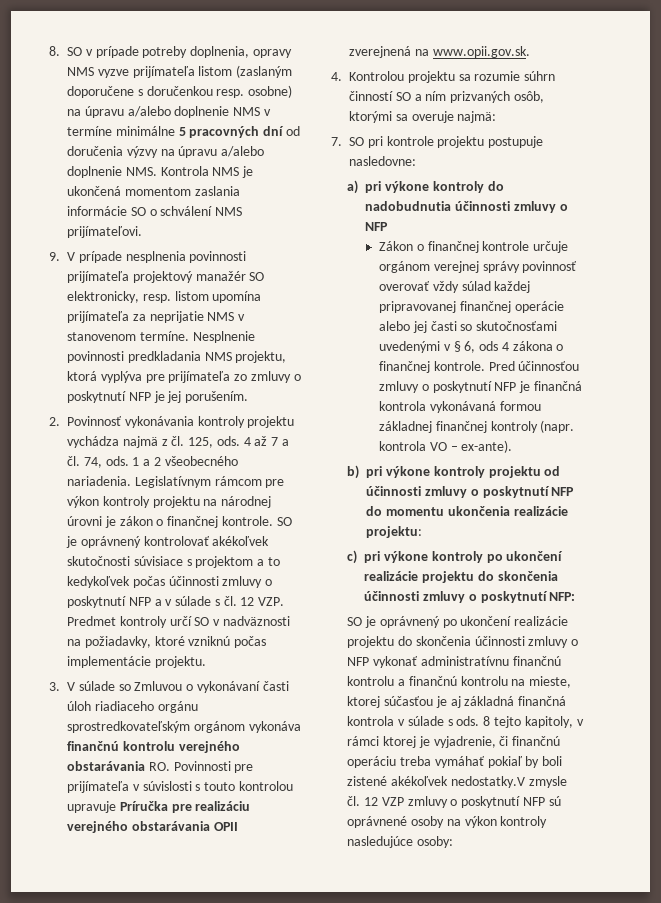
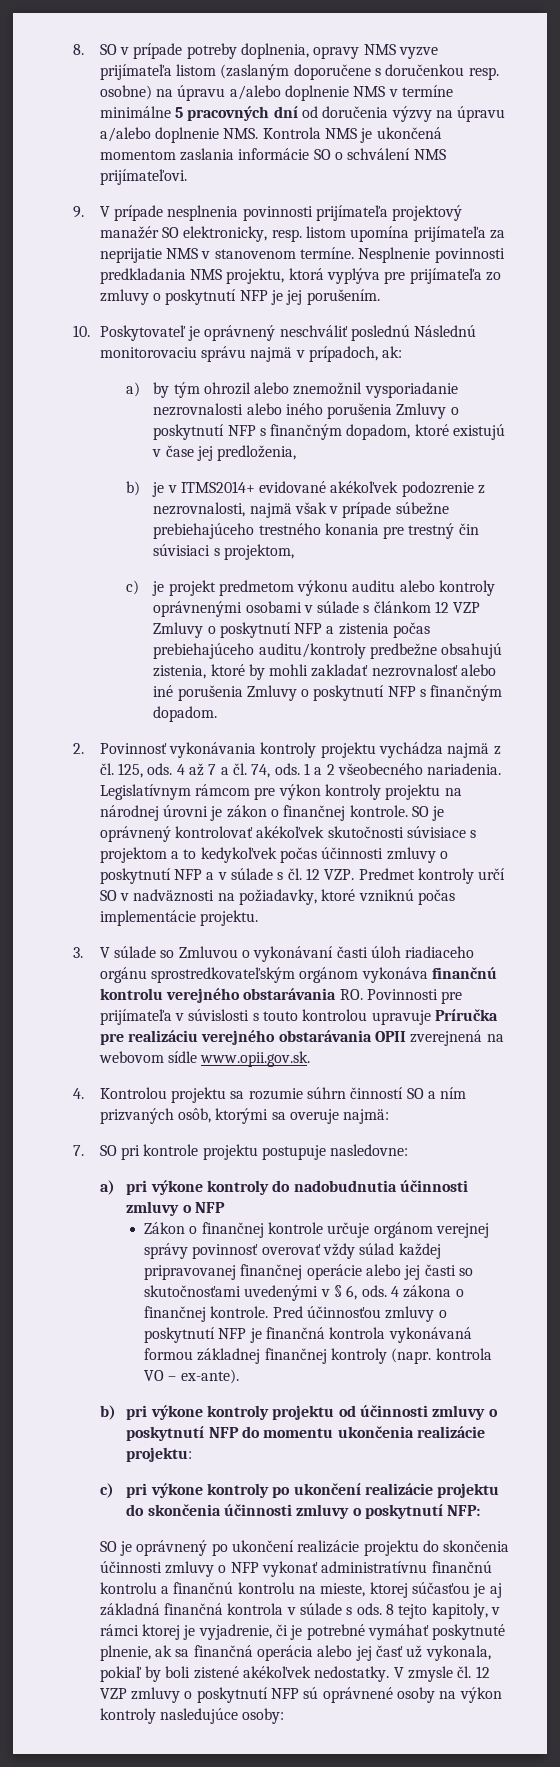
(249, 397) none -> [73,325,477,341] [99,346,403,362] [126,382,458,398] [153,403,459,419] [153,424,506,440] [152,445,297,461] [126,481,486,497] [153,502,449,518] [153,523,479,539] [153,544,294,560] [126,580,496,596] [153,601,481,617] [153,622,431,638] [153,643,503,659] [153,664,497,680] [153,685,503,701] [153,706,218,722] // 10. Poskytovateľ je oprávnený neschváliť poslednú Následnú monitorovaciu správu najmä v prípadoch, ak: // a) by tým ohrozil alebo znemožnil vysporiadanie nezrovnalosti alebo iného porušenia Zmluvy o poskytnutí NFP s finančným dopadom, ktoré existujú v čase jej predloženia, // b) je v ITMS2014+ evidované akékoľvek podozrenie z nezrovnalosti, najmä však v prípade súbežne prebiehajúceho trestného konania pre trestný čin súvisiaci s projektom, // c) je projekt predmetom výkonu auditu alebo kontroly oprávnenými osobami v súlade s článkom 12 VZP Zmluvy o poskytnutí NFP a zistenia počas prebiehajúceho auditu/kontroly predbežne obsahujú zistenia, ktoré by mohli zakladať nezrovnalosť alebo iné porušenia Zmluvy o poskytnutí NFP s finančným dopadom.
(429, 52) none -> [98,1051,198,1063] webovom sídle
[479,341,499,351] ods -> [361,1285,387,1297] ods.
[512,736,561,746] [347,756,484,768] finančnú operáciu treba vymáhať -> [290,1624,506,1640] [99,1645,491,1661] je potrebné vymáhať poskytnuté plnenie, ak sa finančná operácia alebo jej časť už vykonala,
[450,776,525,788] nedostatky.V -> [314,1666,404,1682] nedostatky. V

